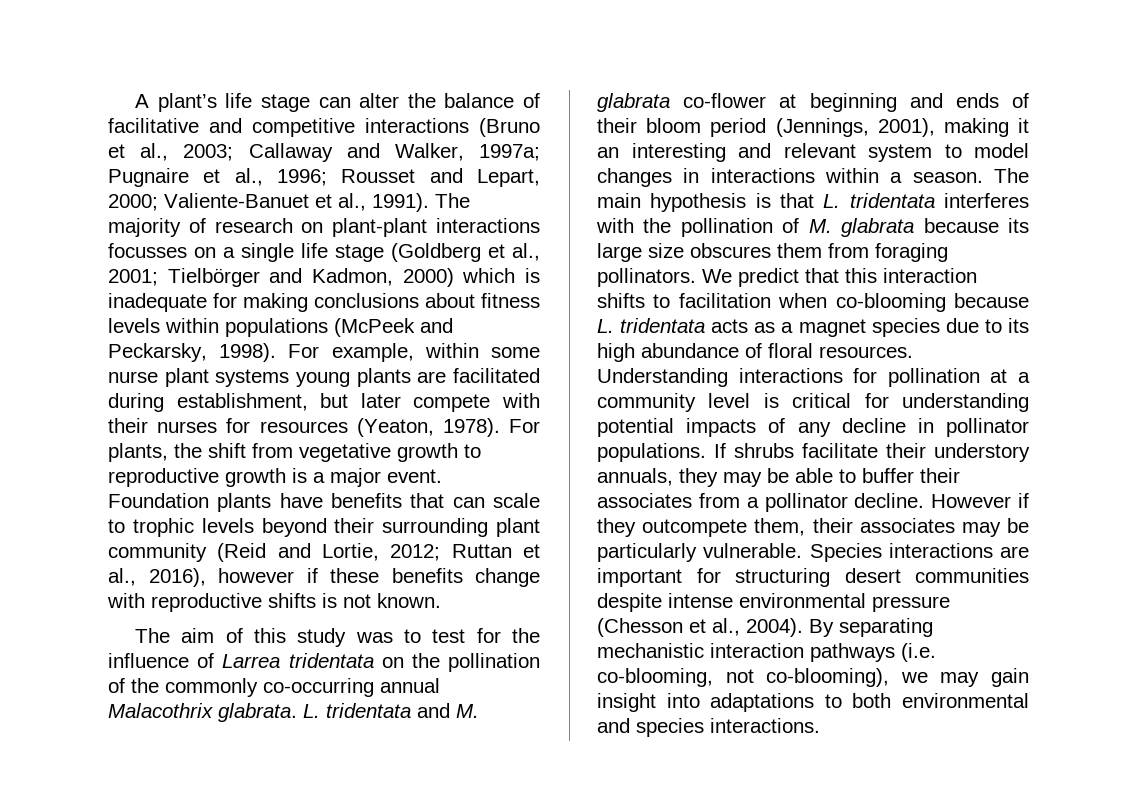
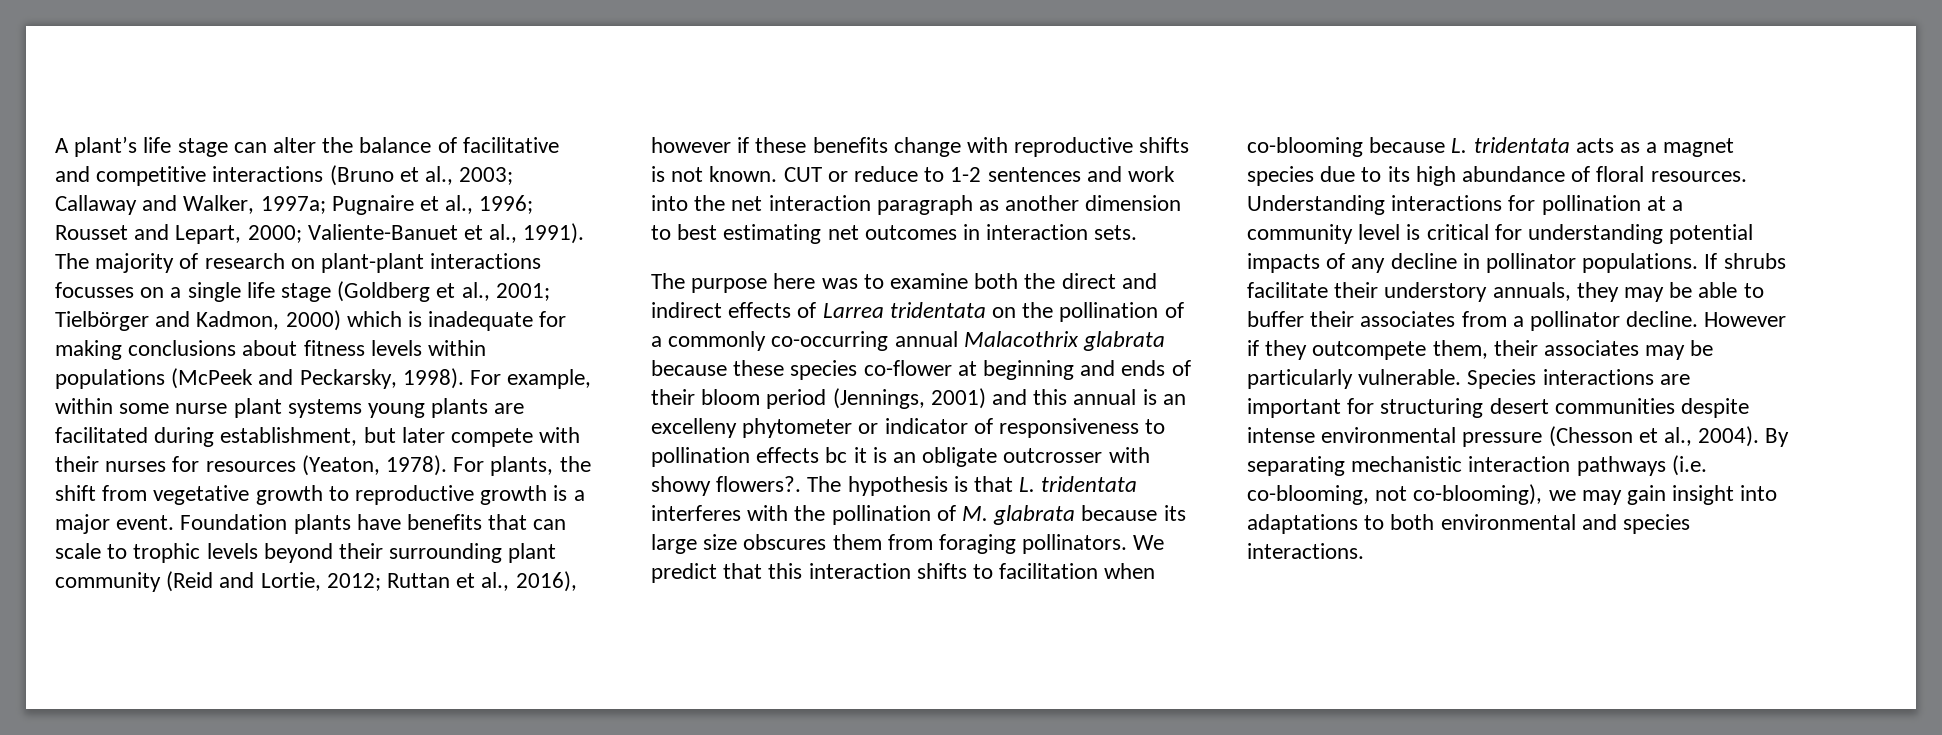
[135,628,540,647] [108,653,189,668] // The aim of this study was to test for the influence -> [783,166,1176,182] [651,195,1182,215] [651,224,1138,244] [651,273,1157,293] [651,302,792,318] CUT or reduce to 1-2 sentences and work into the net interaction paragraph as another dimension to best estimating net outcomes in interaction sets. // The purpose here was to examine both the direct and indirect effects
[131,678,159,693] the -> [651,336,662,347] a
[218,703,479,722] [597,93,670,112] glabrata. L. tridentata and M. glabrata -> [1083,331,1166,351] [651,360,858,380] glabrata because these species
[877,118,1029,137] [597,143,1029,162] [597,168,1029,187] [597,193,641,208] 2001), making it an interesting and relevant system to model changes in interactions within a season. The main -> [930,388,1186,409] [651,418,1166,438] [651,447,1150,467] [651,476,842,496] 2001) and this annual is an excelleny phytometer or indicator of responsiveness to pollination effects bc it is an obligate outcrosser with showy flowers?. The

